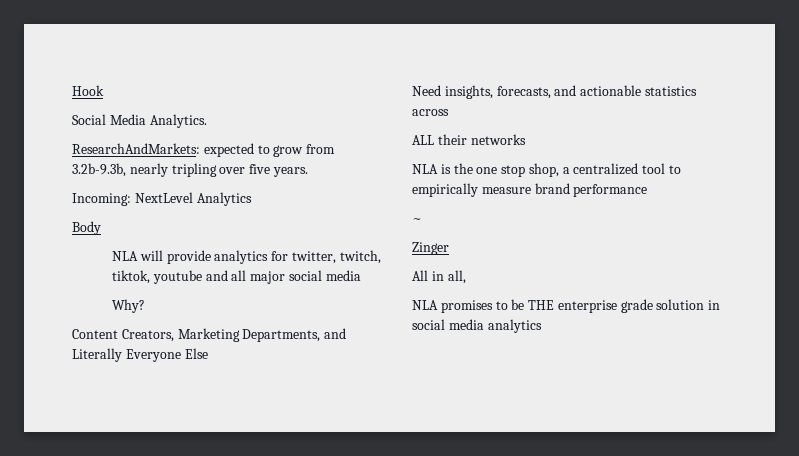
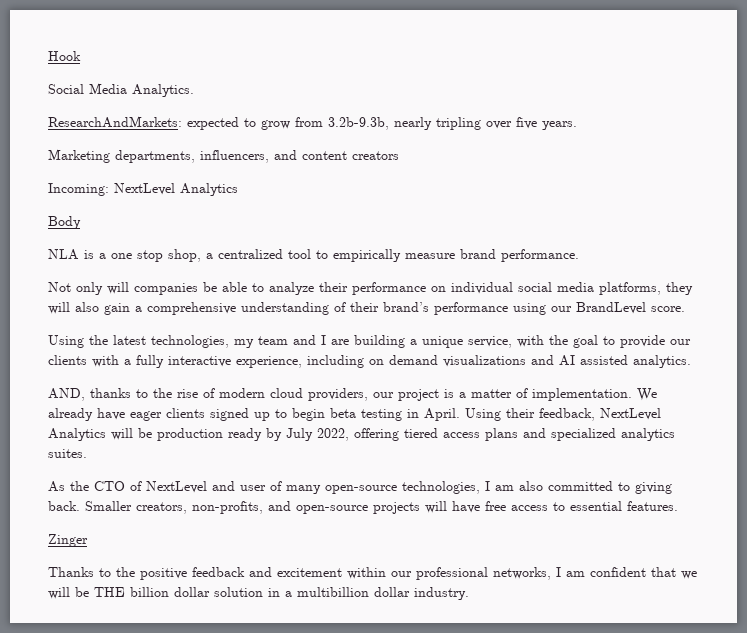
[72,192,252,206] [72,221,101,235] [111,250,381,264] [111,270,361,284] [111,299,145,313] [72,328,347,342] [72,348,208,362] [412,85,697,99] [412,109,449,116] [412,134,526,145] Incoming: NextLevel Analytics // Body // NLA will provide analytics for twitter, twitch, tiktok, youtube and all major social media // Why? // Content Creators, Marketing Departments, and Literally Everyone Else // Need insights, forecasts, and actionable statistics across // ALL their networks -> [48,149,399,163] [48,183,238,196] [48,216,81,229] Marketing departments, influencers, and content creators // Incoming: NextLevel Analytics // Body
[453,163,473,174] the -> [99,253,106,259] a
[573,184,648,197] [412,218,422,223] [412,242,449,255] [412,270,466,284] [412,299,721,313] [412,319,542,333] performance // ~ // Zinger // All in all, // NLA promises to be THE enterprise grade solution in social media analytics -> [501,249,579,262] [48,282,693,295] [48,302,685,315] [48,335,691,348] [48,355,691,368] [48,388,657,401] [48,408,661,421] [48,428,675,441] [48,449,87,458] [48,481,672,494] [48,501,678,514] [48,534,88,547] [48,567,697,580] [48,587,469,600] performance. // Not only will companies be able to analyze their performance on individual social media platforms, they will also gain a comprehensive understanding of their brand’s performance using our BrandLevel score. // Using the latest technologies, my team and I are building a unique service, with the goal to provide our clients with a fully interactive experience, including on demand visualizations and AI assisted analytics. // AND, thanks to the rise of modern cloud providers, our project is a matter of implementation. We already have eager clients signed up to begin beta testing in April. Using their feedback, NextLevel Analytics will be production ready by July 2022, offering tiered access plans and specialized analytics suites. // As the CTO of NextLevel and user of many open-source technologies, I am also committed to giving back. Smaller creators, non-profits, and open-source projects will have free access to essential features. // Zinger // Thanks to the positive feedback and excitement within our professional networks, I am confident that we will be THE billion dollar solution in a multibillion dollar industry.

